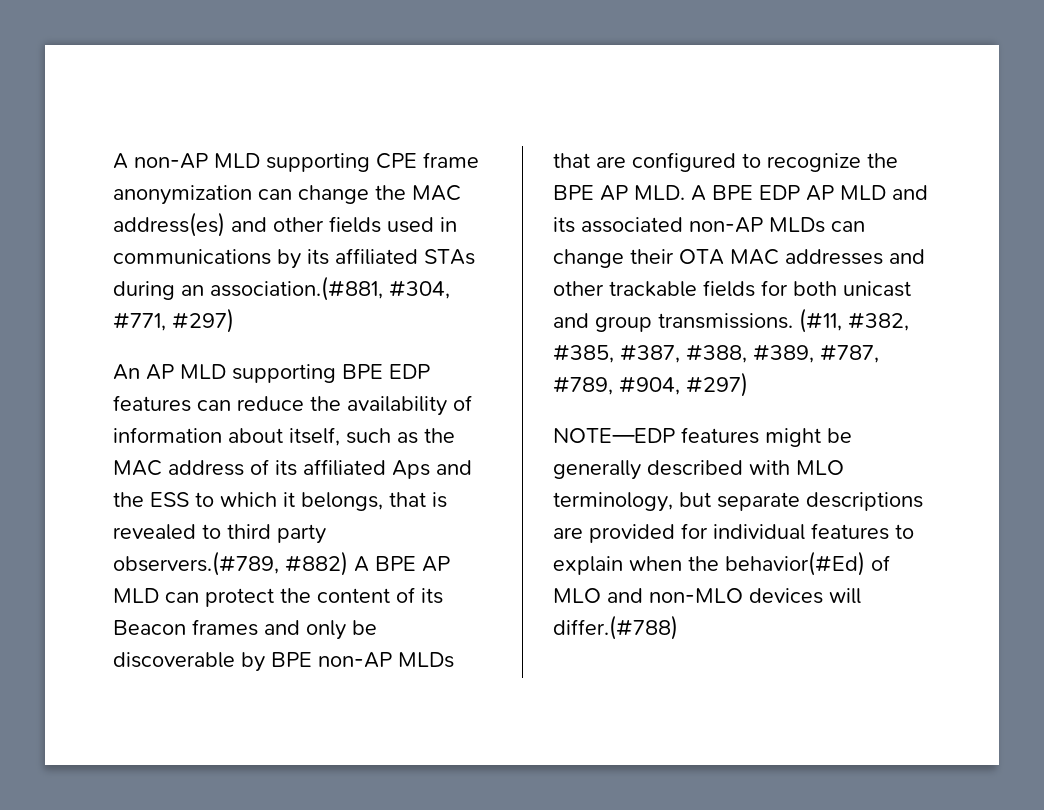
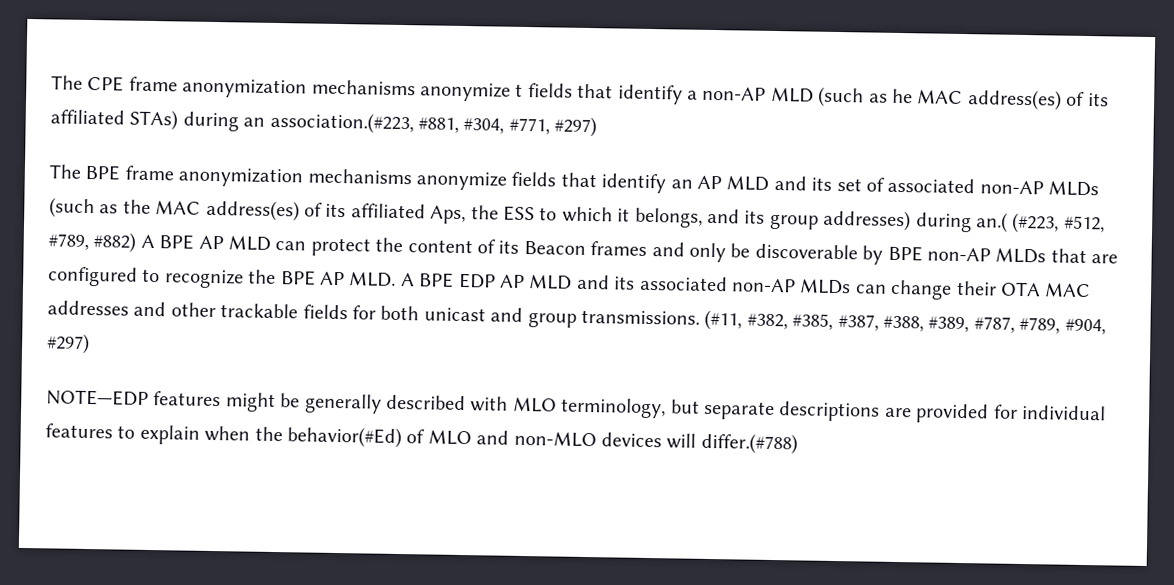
[113,152,479,172] [113,185,461,205] [113,212,457,237] [113,248,475,269] A non-AP MLD supporting CPE frame anonymization can change the MAC address(es) and other fields used in communications by its affiliated STAs -> [51,75,1109,111] [50,109,179,131] The CPE frame anonymization mechanisms anonymize t fields that identify a non-AP MLD (such as he MAC address(es) of its affiliated STAs)
[210,276,383,301] association.(#881, -> [269,111,459,135] association.(#223, #881,
[113,364,430,383] [113,395,472,416] [113,427,391,446] An AP MLD supporting BPE EDP features can reduce the availability of information about itself, such -> [49,164,1100,197] [49,197,95,219] The BPE frame anonymization mechanisms anonymize fields that identify an AP MLD and its set of associated non-AP MLDs (such
[168,459,472,479] address of its affiliated Aps and -> [205,199,467,225] address(es) of its affiliated Aps,
[389,492,447,508] [113,524,326,544] [113,551,279,576] that is revealed to third party observers.(#789, -> [706,208,1105,234] [48,233,89,250] and its group addresses) during an.( (#223, #512, #789,

